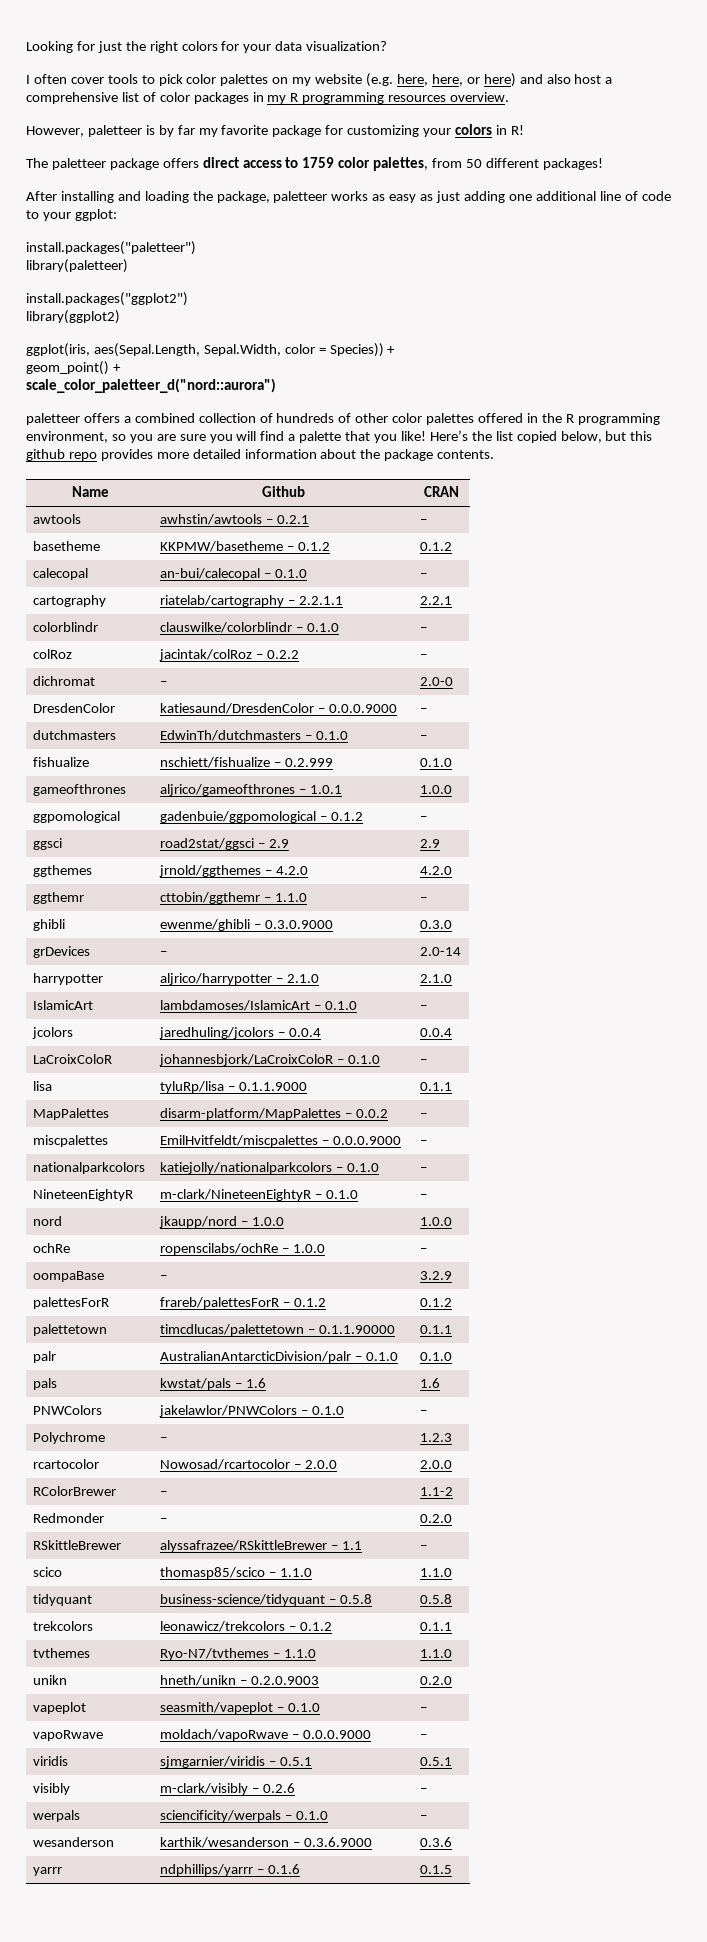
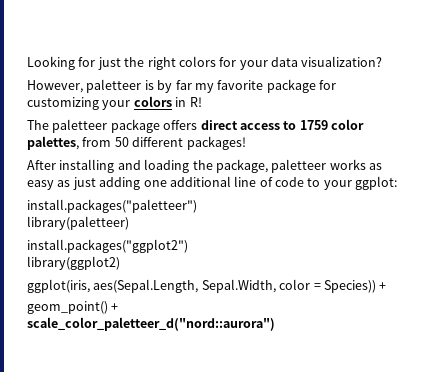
[26,73,613,87] [26,92,510,104] // I often cover tools to pick color palettes on my website (e.g. here, here, or here) and also host a comprehensive list of color packages in my R programming resources overview. -> (383, 61) none
[26,413,660,425] [26,430,653,443] [26,449,495,461] [71,486,109,497] [262,486,305,497] [424,486,459,497] [33,514,82,524] [160,514,310,525] [420,519,428,524] [33,541,101,551] [160,541,331,552] [420,542,453,551] [33,568,89,580] [160,568,308,580] [420,573,428,578] [33,595,107,607] [160,595,344,607] [420,596,453,605] [33,622,99,632] [160,622,340,633] [420,627,428,632] [33,649,73,659] [159,649,300,661] [420,654,428,659] [33,676,96,686] [160,681,168,686] [420,677,454,686] [33,703,116,713] [160,703,398,714] [420,708,428,713] [33,730,117,740] [160,730,349,741] [420,735,428,740] [33,757,90,767] [160,757,334,768] [420,758,453,767] [33,784,127,796] [160,784,343,796] [420,785,453,794] [33,811,121,823] [160,811,364,823] [420,816,428,821] [33,838,63,850] [160,838,290,850] [420,839,441,848] [33,865,93,877] [159,865,309,877] [420,866,453,875] [33,892,85,904] [160,892,308,904] [420,897,428,902] [33,919,66,931] [160,919,334,931] [420,920,453,929] [33,946,91,958] [160,951,168,956] [420,947,462,956] [33,973,104,985] [160,973,320,985] [420,974,453,983] [33,1000,94,1010] [160,1000,358,1011] [420,1005,428,1010] [32,1027,74,1039] [159,1027,322,1039] [420,1028,453,1037] [33,1054,113,1064] [159,1054,381,1066] [420,1059,428,1064] [33,1081,53,1091] [160,1081,308,1093] [420,1082,453,1091] [33,1108,110,1120] [160,1108,389,1120] [420,1113,428,1118] [33,1135,109,1147] [160,1135,402,1147] [420,1140,428,1145] [33,1162,146,1174] [160,1162,380,1174] [420,1167,428,1172] [33,1189,134,1201] [160,1189,359,1201] [420,1194,428,1199] [33,1216,63,1226] [159,1216,285,1228] [420,1217,453,1226] [33,1243,71,1253] [160,1243,326,1255] [420,1248,428,1253] [33,1271,105,1282] [160,1275,168,1280] [420,1271,453,1280] [33,1297,110,1309] [160,1297,327,1309] [420,1298,453,1307] [33,1324,108,1336] [160,1324,396,1336] [420,1325,453,1334] [33,1351,57,1363] [160,1351,399,1363] [420,1352,453,1361] [33,1378,58,1390] [160,1378,267,1390] [420,1378,441,1388] [33,1405,103,1415] [159,1405,345,1417] [420,1410,428,1415] [33,1432,106,1444] [160,1437,168,1442] [420,1433,453,1442] [33,1459,100,1469] [160,1459,338,1470] [420,1460,453,1469] [33,1486,117,1496] [160,1491,168,1496] [420,1487,454,1496] [33,1513,105,1523] [160,1518,168,1523] [420,1514,453,1523] [33,1540,122,1550] [160,1540,363,1552] [420,1545,428,1550] [33,1567,63,1577] [160,1567,313,1579] [420,1568,453,1577] [33,1594,93,1606] [160,1594,373,1606] [420,1594,453,1604] [33,1621,94,1631] [160,1621,333,1632] [420,1622,453,1631] [33,1648,91,1658] [160,1648,317,1660] [420,1649,453,1658] [33,1675,68,1685] [160,1675,320,1686] [420,1676,453,1685] [33,1702,87,1714] [160,1702,321,1714] [420,1707,428,1712] [33,1730,104,1741] [160,1729,372,1741] [420,1734,428,1739] [33,1756,69,1766] [160,1756,313,1768] [420,1757,453,1766] [33,1783,71,1795] [160,1783,296,1795] [420,1788,428,1793] [33,1810,81,1822] [160,1810,329,1822] [420,1815,428,1820] [33,1837,115,1847] [160,1837,373,1848] [420,1837,453,1847] [33,1867,63,1876] [160,1864,301,1876] [420,1865,453,1874] // paletteer offers a combined collection of hundreds of other color palettes offered in the R programming environment, so you are sure you will find a palette that you like! Here’s the list copied below, but this github repo provides more detailed information about the package contents. // Name | Github | CRAN // awtools | awhstin/awtools – 0.2.1 | – // basetheme | KKPMW/basetheme – 0.1.2 | 0.1.2 // calecopal | an-bui/calecopal – 0.1.0 | – // cartography | riatelab/cartography – 2.2.1.1 | 2.2.1 // colorblindr | clauswilke/colorblindr – 0.1.0 | – // colRoz | jacintak/colRoz – 0.2.2 | – // dichromat | – | 2.0-0 // DresdenColor | katiesaund/DresdenColor – 0.0.0.9000 | – // dutchmasters | EdwinTh/dutchmasters – 0.1.0 | – // fishualize | nschiett/fishualize – 0.2.999 | 0.1.0 // gameofthrones | aljrico/gameofthrones – 1.0.1 | 1.0.0 // ggpomological | gadenbuie/ggpomological – 0.1.2 | – // ggsci | road2stat/ggsci – 2.9 | 2.9 // ggthemes | jrnold/ggthemes – 4.2.0 | 4.2.0 // ggthemr | cttobin/ggthemr – 1.1.0 | – // ghibli | ewenme/ghibli – 0.3.0.9000 | 0.3.0 // grDevices | – | 2.0-14 // harrypotter | aljrico/harrypotter – 2.1.0 | 2.1.0 // IslamicArt | lambdamoses/IslamicArt – 0.1.0 | – // jcolors | jaredhuling/jcolors – 0.0.4 | 0.0.4 // LaCroixColoR | johannesbjork/LaCroixColoR – 0.1.0 | – // lisa | tyluRp/lisa – 0.1.1.9000 | 0.1.1 // MapPalettes | disarm-platform/MapPalettes – 0.0.2 | – // miscpalettes | EmilHvitfeldt/miscpalettes – 0.0.0.9000 | – // nationalparkcolors | katiejolly/nationalparkcolors – 0.1.0 | – // NineteenEightyR | m-clark/NineteenEightyR – 0.1.0 | – // nord | jkaupp/nord – 1.0.0 | 1.0.0 // ochRe | ropenscilabs/ochRe – 1.0.0 | – // oompaBase | – | 3.2.9 // palettesForR | frareb/palettesForR – 0.1.2 | 0.1.2 // palettetown | timcdlucas/palettetown – 0.1.1.90000 | 0.1.1 // palr | AustralianAntarcticDivision/palr – 0.1.0 | 0.1.0 // pals | kwstat/pals – 1.6 | 1.6 // PNWColors | jakelawlor/PNWColors – 0.1.0 | – // Polychrome | – | 1.2.3 // rcartocolor | Nowosad/rcartocolor – 2.0.0 | 2.0.0 // RColorBrewer | – | 1.1-2 // Redmonder | – | 0.2.0 // RSkittleBrewer | alyssafrazee/RSkittleBrewer – 1.1 | – // scico | thomasp85/scico – 1.1.0 | 1.1.0 // tidyquant | business-science/tidyquant – 0.5.8 | 0.5.8 // trekcolors | leonawicz/trekcolors – 0.1.2 | 0.1.1 // tvthemes | Ryo-N7/tvthemes – 1.1.0 | 1.1.0 // unikn | hneth/unikn – 0.2.0.9003 | 0.2.0 // vapeplot | seasmith/vapeplot – 0.1.0 | – // vapoRwave | moldach/vapoRwave – 0.0.0.9000 | – // viridis | sjmgarnier/viridis – 0.5.1 | 0.5.1 // visibly | m-clark/visibly – 0.2.6 | – // werpals | sciencificity/werpals – 0.1.0 | – // wesanderson | karthik/wesanderson – 0.3.6.9000 | 0.3.6 // yarrr | ndphillips/yarrr – 0.1.6 | 0.1.5 -> (275, 324) none

